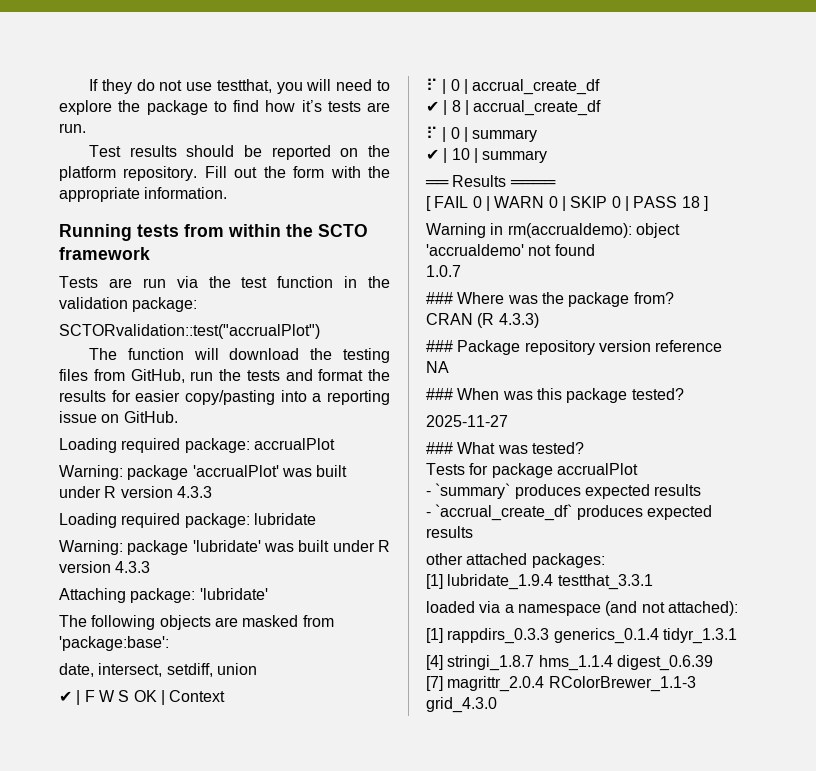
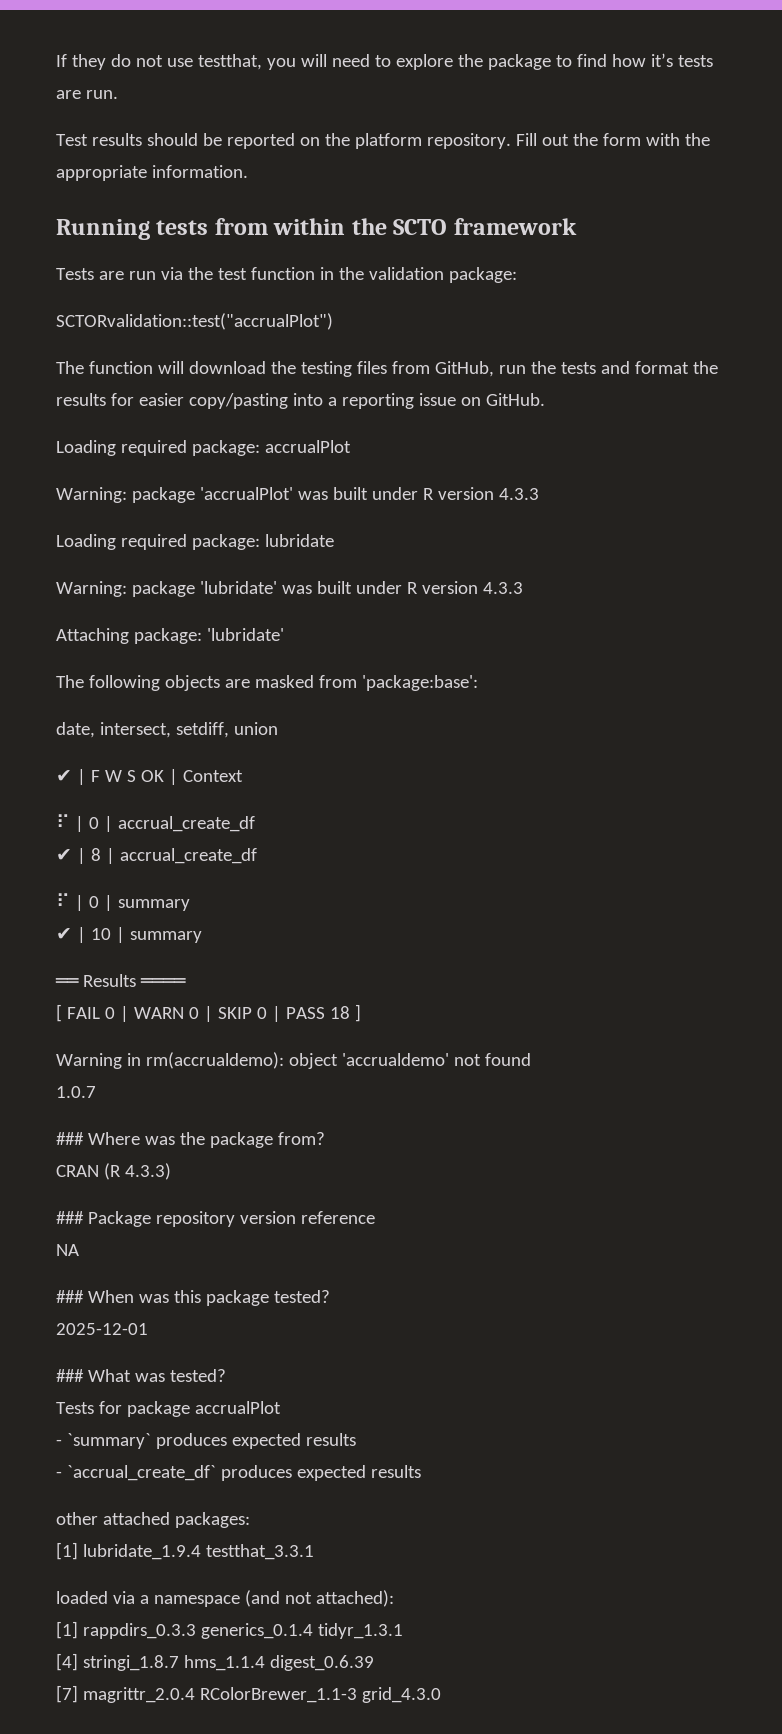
[426,415,508,427] 2025-11-27 -> [56,1323,148,1335] 2025-12-01

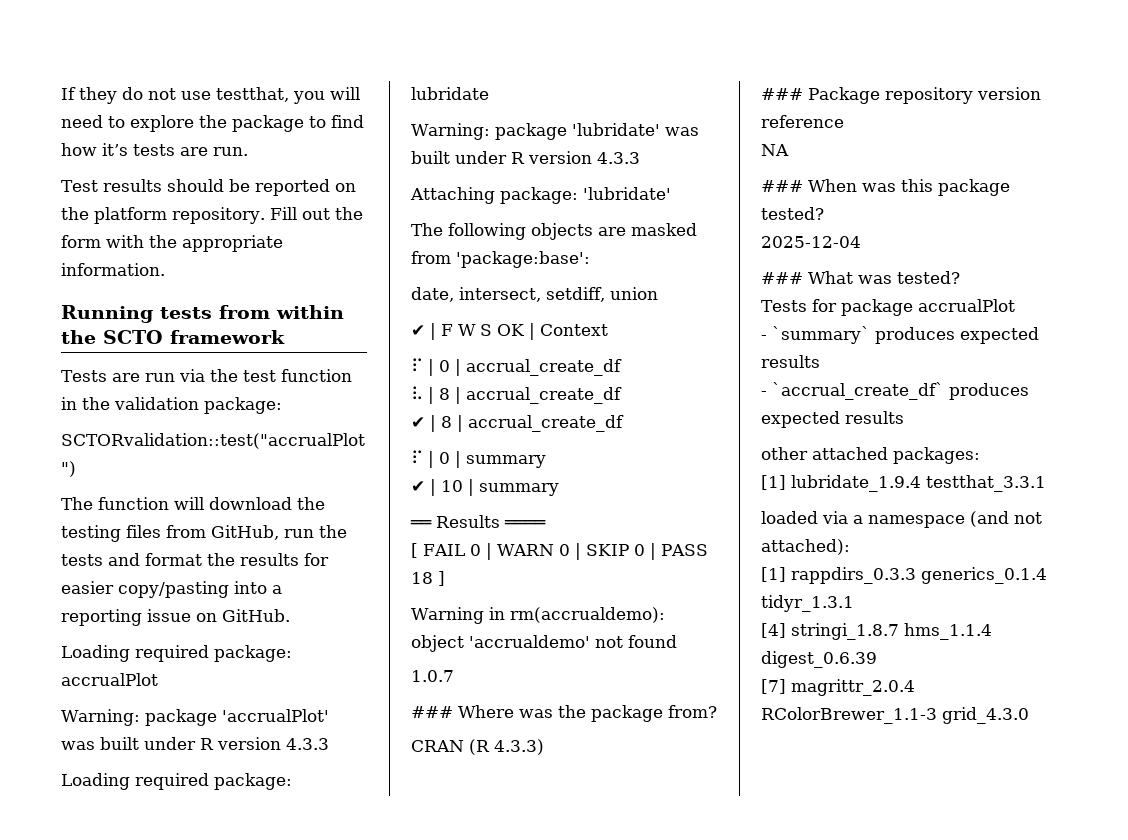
(255, 824) none -> [411,386,622,404] // ⠧ | 8 | accrual_create_df
[56,1323,148,1335] 2025-12-01 -> [761,236,861,248] 2025-12-04

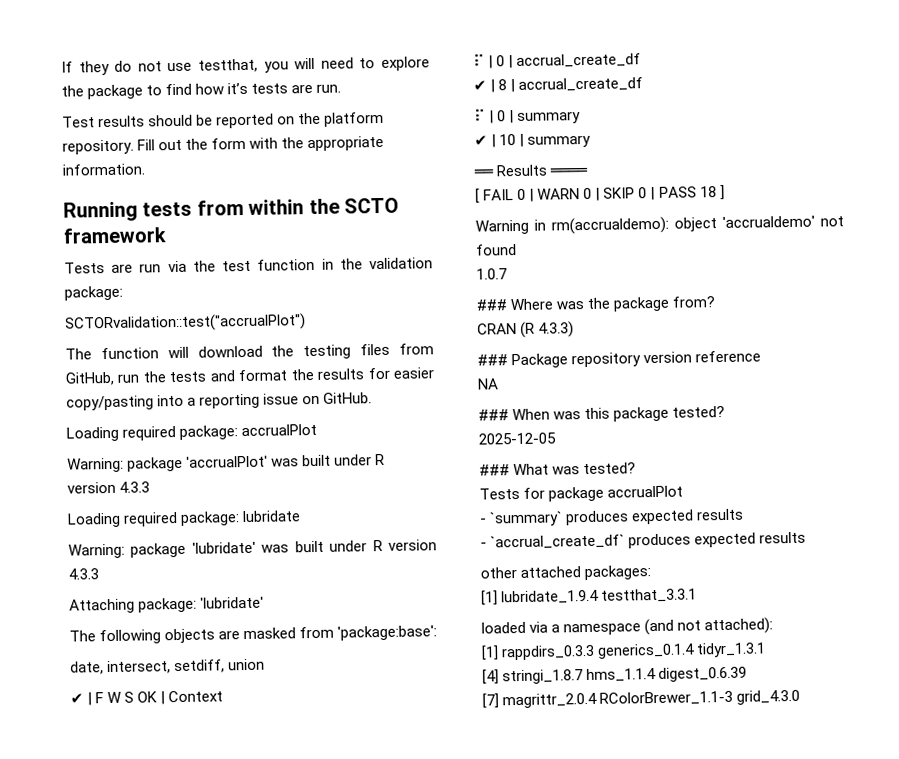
[411,386,622,404] // ⠧ | 8 | accrual_create_df -> (642, 60) none
[761,236,861,248] 2025-12-04 -> [478,432,556,445] 2025-12-05

